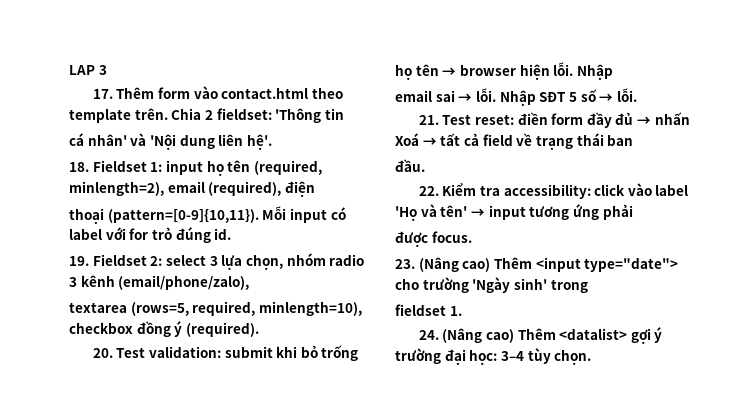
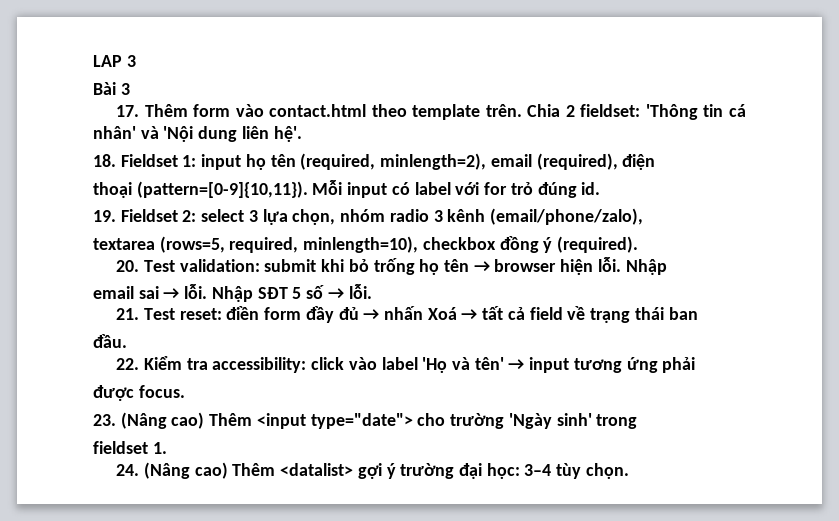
(107, 70) none -> [93,82,130,95] // Bài 3
(344, 114) // -> (724, 110) none

